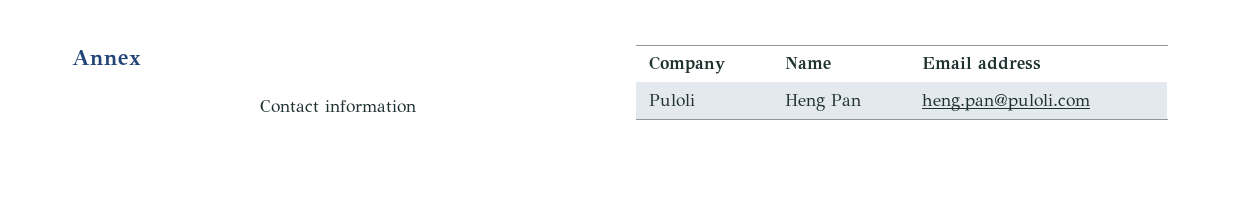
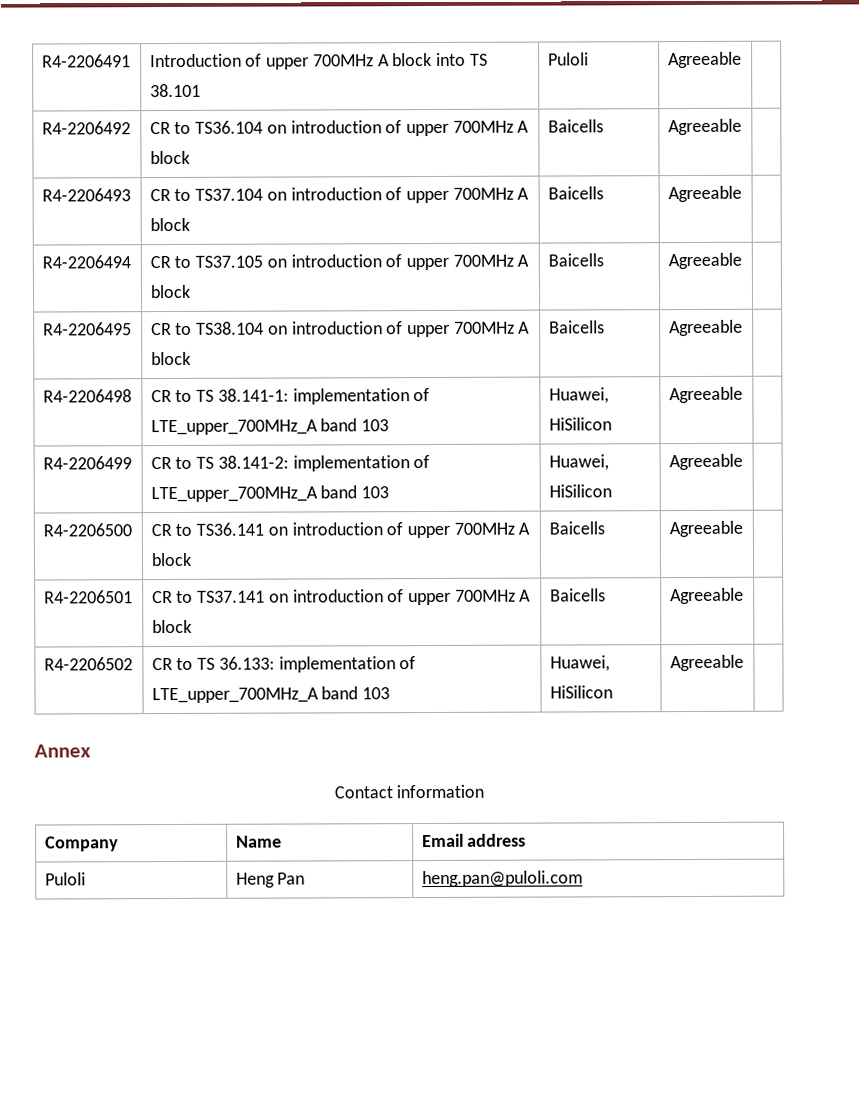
(72, 57) none -> [41,54,131,68] [149,52,488,70] [149,83,201,98] [547,52,589,66] [667,51,742,69] [41,121,131,135] [149,120,530,137] [149,150,190,165] [547,119,604,133] [667,118,742,136] [41,188,131,202] [149,187,530,204] [149,217,190,232] [547,186,604,200] [667,185,742,203] [41,255,131,269] [149,254,530,271] [149,284,191,299] [547,253,604,267] [667,252,742,270] [42,322,132,336] [150,321,531,338] [150,351,191,366] [548,320,605,334] [668,319,743,337] [42,389,132,403] [150,388,431,405] [150,418,390,436] [548,387,609,404] [548,417,612,431] [668,386,743,404] [42,456,132,470] [150,455,431,472] [150,485,390,503] [548,454,609,471] [548,484,612,498] [668,453,743,471] [42,523,132,537] [150,522,531,539] [150,552,192,567] [548,521,605,535] [668,520,743,538] [43,590,133,604] [151,589,532,606] [151,619,192,634] [549,588,606,602] [669,587,744,605] [43,657,133,671] [151,656,417,673] [151,686,391,704] [549,655,610,672] [549,685,613,699] [669,654,744,672] R4-2206491 | Introduction of upper 700MHz A block into TS 38.101 | Puloli | Agreeable | // R4-2206492 | CR to TS36.104 on introduction of upper 700MHz A block | Baicells | Agreeable | // R4-2206493 | CR to TS37.104 on introduction of upper 700MHz A block | Baicells | Agreeable | // R4-2206494 | CR to TS37.105 on introduction of upper 700MHz A block | Baicells | Agreeable | // R4-2206495 | CR to TS38.104 on introduction of upper 700MHz A block | Baicells | Agreeable | // R4-2206498 | CR to TS 38.141-1: implementation of LTE_upper_700MHz_A band 103 | Huawei, HiSilicon | Agreeable | // R4-2206499 | CR to TS 38.141-2: implementation of LTE_upper_700MHz_A band 103 | Huawei, HiSilicon | Agreeable | // R4-2206500 | CR to TS36.141 on introduction of upper 700MHz A block | Baicells | Agreeable | // R4-2206501 | CR to TS37.141 on introduction of upper 700MHz A block | Baicells | Agreeable | // R4-2206502 | CR to TS 36.133: implementation of LTE_upper_700MHz_A band 103 | Huawei, HiSilicon | Agreeable | //

